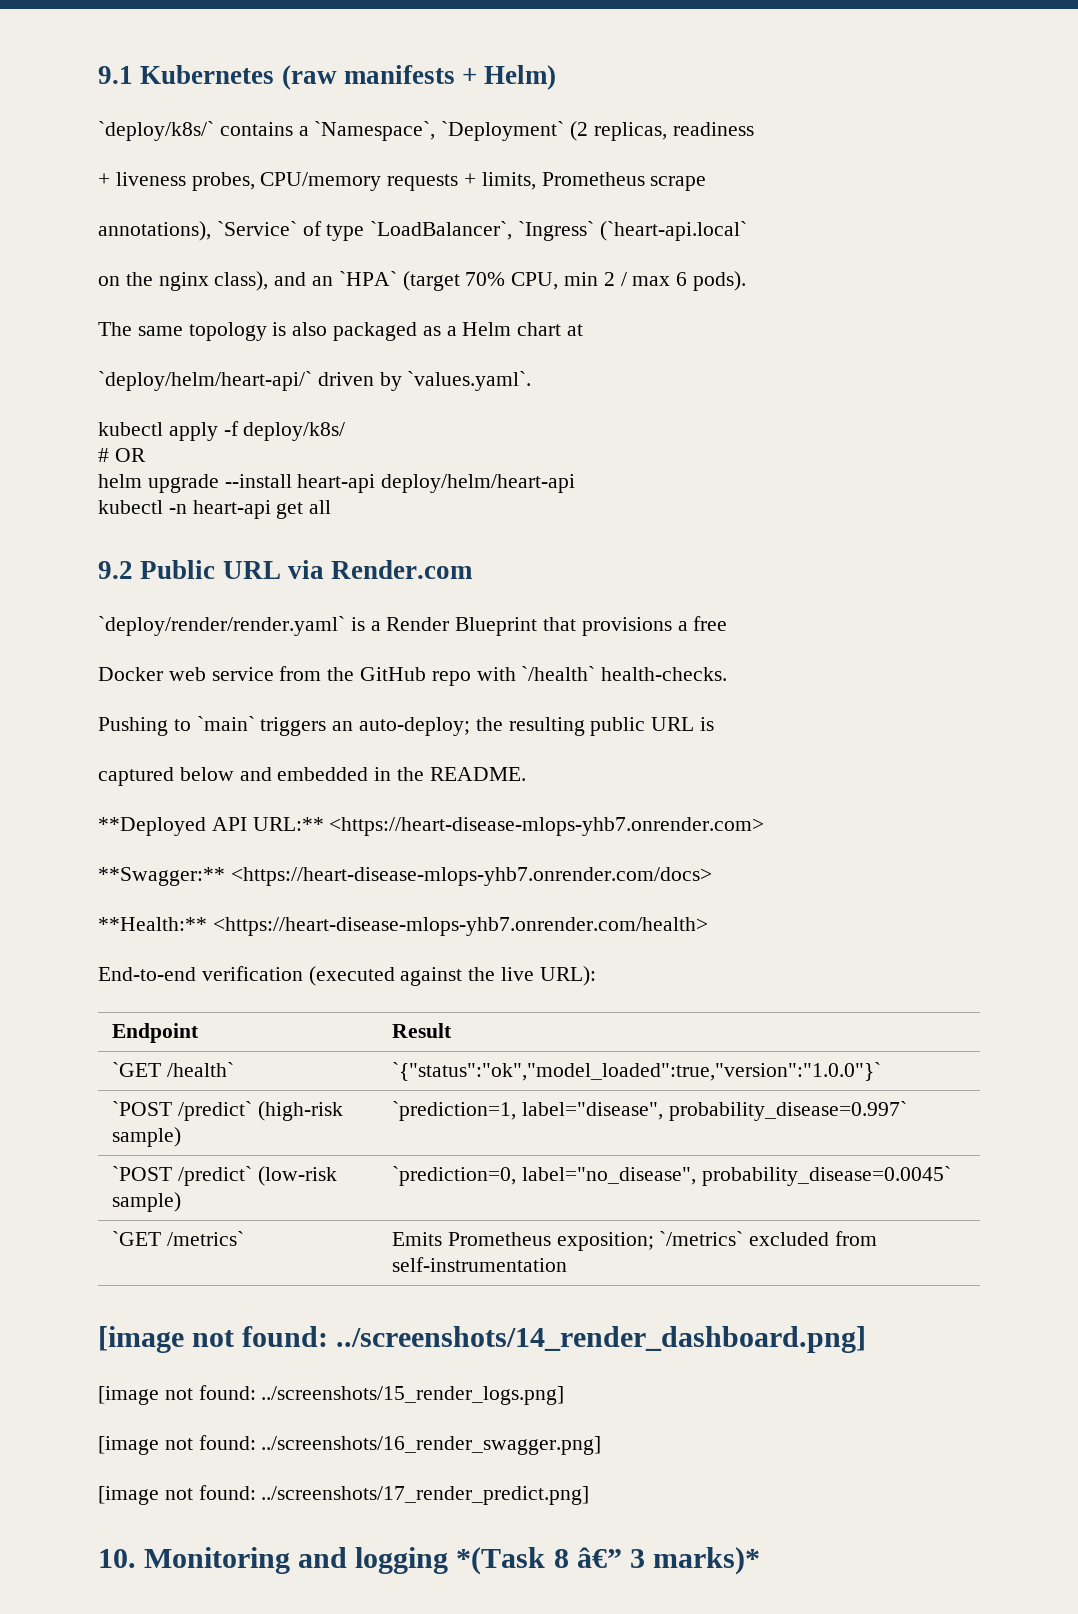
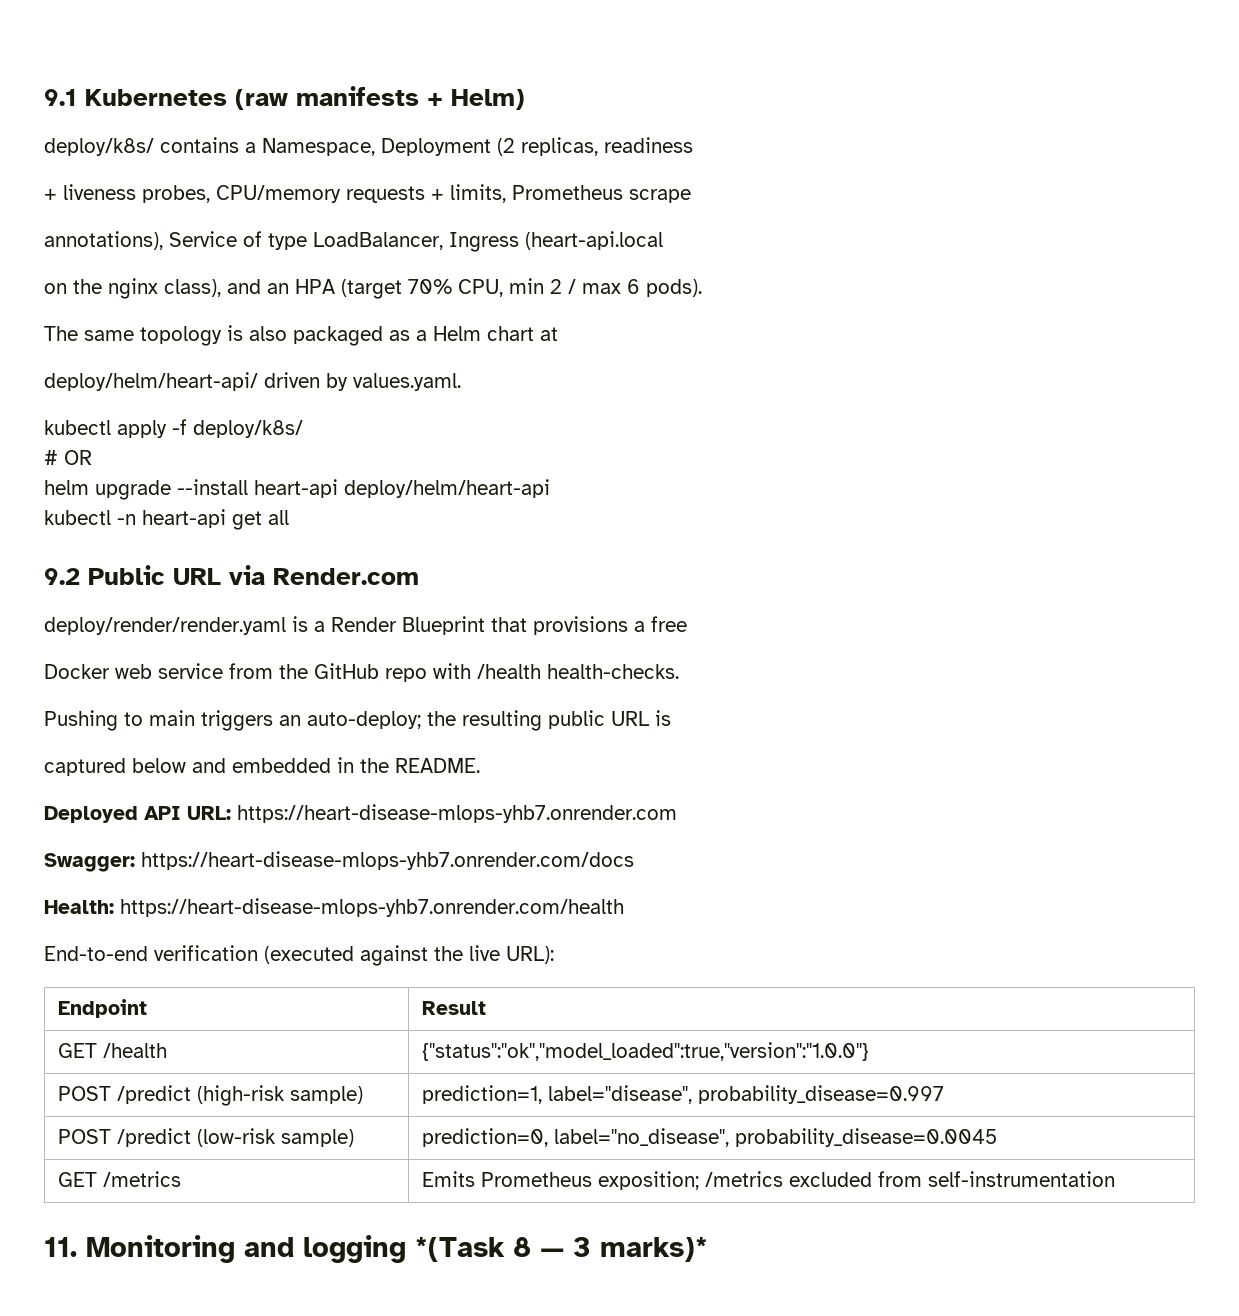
[98,121,214,141] `deploy/k8s/` -> [44,138,154,156] deploy/k8s/
[314,121,565,141] `Namespace`, `Deployment` -> [262,138,491,156] Namespace, Deployment
[216,221,297,236] `Service` -> [169,231,237,247] Service
[370,221,747,241] `LoadBalancer`, `Ingress` (`heart-api.local` -> [313,231,663,252] LoadBalancer, Ingress (heart-api.local
[338,271,397,286] `HPA` -> [295,279,335,294] HPA
[98,371,312,391] `deploy/helm/heart-api/` -> [44,372,258,391] deploy/helm/heart-api/
[407,371,532,391] `values.yaml`. -> [353,373,461,391] values.yaml.
[98,616,345,636] `deploy/render/render.yaml` -> [44,617,286,635] deploy/render/render.yaml
[521,666,596,681] `/health` -> [477,664,541,679] /health
[196,716,255,731] `main` -> [149,710,195,726] main
[98,817,765,836] [98,867,712,886] [98,917,708,936] **Deployed API URL:** <https://heart-disease-mlops-yhb7.onrender.com> // **Swagger:** <https://heart-disease-mlops-yhb7.onrender.com/docs> // **Health:** <https://heart-disease-mlops-yhb7.onrender.com/health> -> [44,804,677,823] [44,851,634,872] [44,898,624,917] Deployed API URL: https://heart-disease-mlops-yhb7.onrender.com // Swagger: https://heart-disease-mlops-yhb7.onrender.com/docs // Health: https://heart-disease-mlops-yhb7.onrender.com/health
[112,1062,234,1077] [392,1062,882,1081] [112,1101,343,1121] [112,1127,182,1147] [392,1101,907,1121] [112,1166,337,1186] [112,1192,182,1212] [392,1166,951,1186] [112,1231,244,1246] `GET /health` | `{"status":"ok","model_loaded":true,"version":"1.0.0"}` // `POST /predict` (high-risk sample) | `prediction=1, label="disease", probability_disease=0.997` // `POST /predict` (low-risk sample) | `prediction=0, label="no_disease", probability_disease=0.0045` // `GET /metrics` -> [58,1043,168,1058] [422,1042,870,1061] [58,1085,364,1106] [422,1085,945,1104] [58,1128,355,1147] [422,1128,998,1147] [58,1171,182,1187] GET /health | {"status":"ok","model_loaded":true,"version":"1.0.0"} // POST /predict (high-risk sample) | prediction=1, label="disease", probability_disease=0.997 // POST /predict (low-risk sample) | prediction=0, label="no_disease", probability_disease=0.0045 // GET /metrics
[659,1231,744,1246] `/metrics` -> [705,1171,784,1187] /metrics
[98,1326,867,1353] [98,1385,565,1405] [98,1435,602,1455] [98,1485,590,1505] [98,1549,136,1568] [image not found: ../screenshots/14_render_dashboard.png] // [image not found: ../screenshots/15_render_logs.png] // [image not found: ../screenshots/16_render_swagger.png] // [image not found: ../screenshots/17_render_predict.png] // 10. -> [44,1237,77,1257] 11.
[576,1547,622,1568] â€” -> [540,1248,564,1257] —

